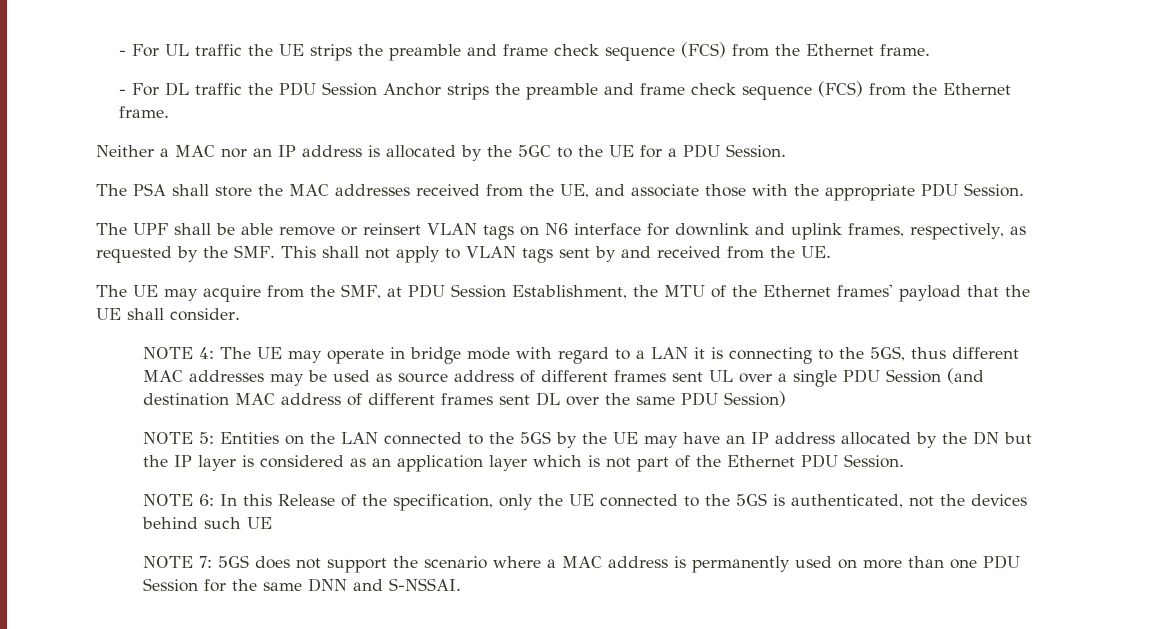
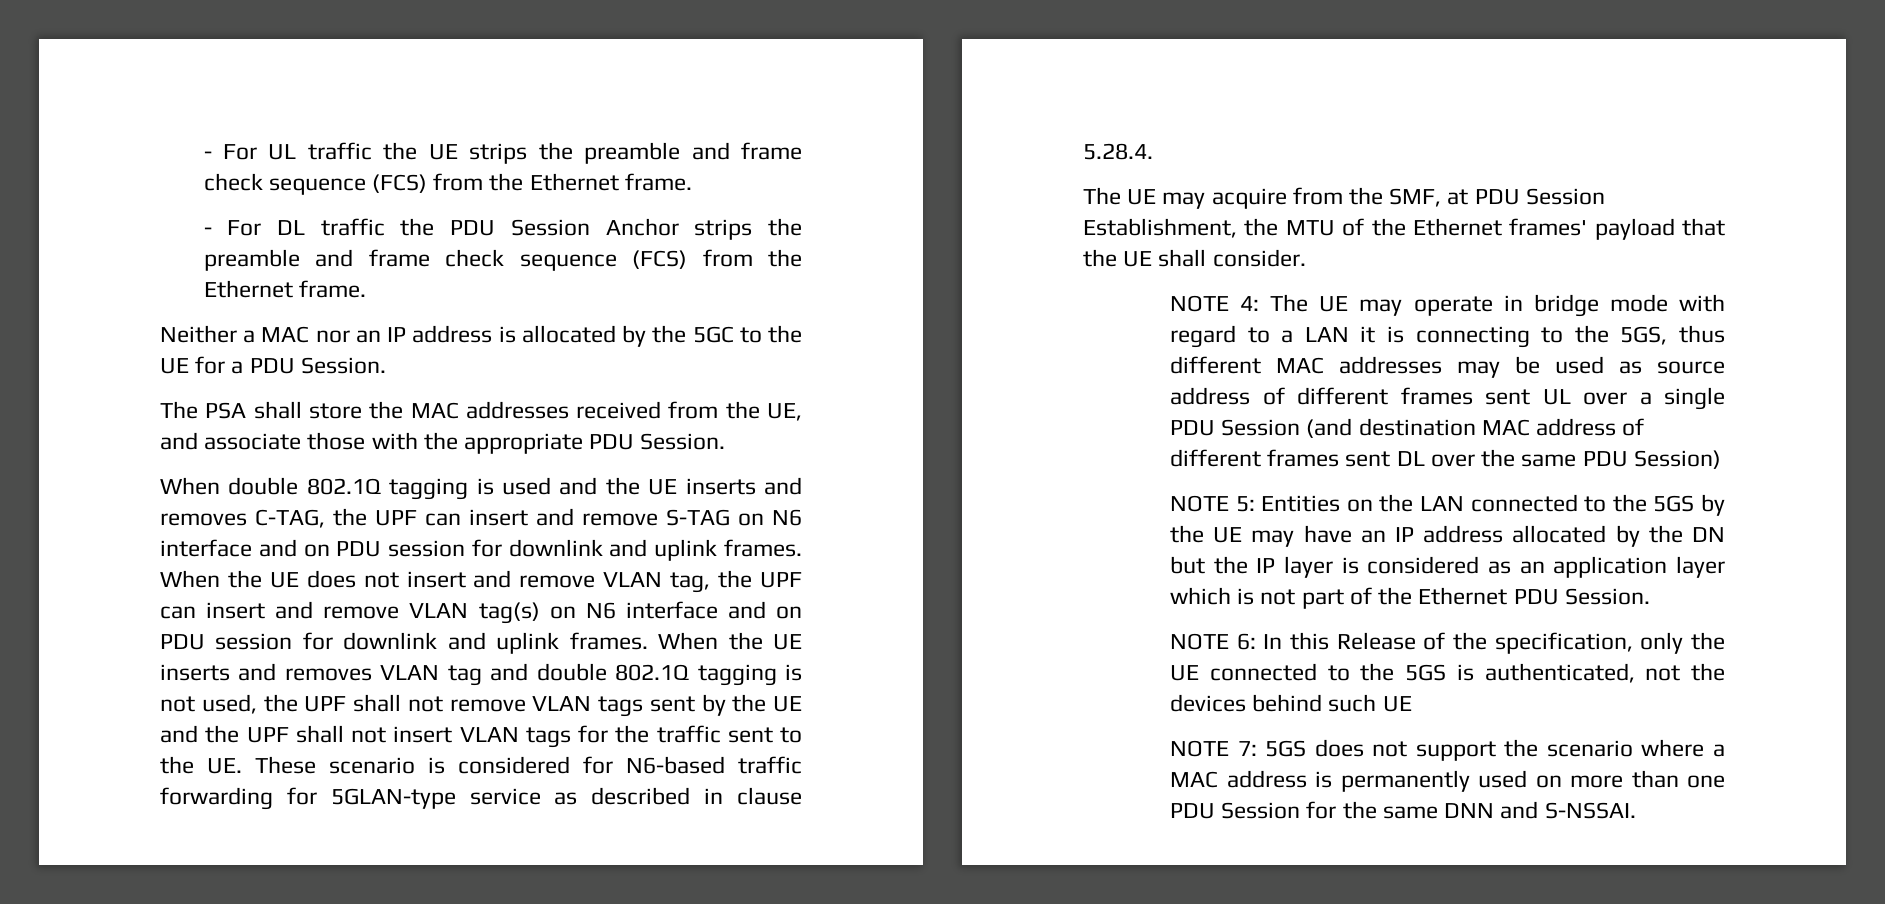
[96,223,1026,240] [96,245,831,263] The UPF shall be able remove or reinsert VLAN tags on N6 interface for downlink and uplink frames, respectively, as requested by the SMF. This shall not apply to VLAN tags sent by and received from the UE. -> [160,477,802,500] [160,508,802,528] [160,539,802,561] [160,570,802,593] [160,601,803,624] [160,632,802,654] [160,663,802,686] [160,694,802,717] [160,725,802,748] [160,756,802,774] [160,787,802,810] [1083,143,1153,160] When double 802.1Q tagging is used and the UE inserts and removes C-TAG, the UPF can insert and remove S-TAG on N6 interface and on PDU session for downlink and uplink frames. When the UE does not insert and remove VLAN tag, the UPF can insert and remove VLAN tag(s) on N6 interface and on PDU session for downlink and uplink frames. When the UE inserts and removes VLAN tag and double 802.1Q tagging is not used, the UPF shall not remove VLAN tags sent by the UE and the UPF shall not insert VLAN tags for the traffic sent to the UE. These scenario is considered for N6-based traffic forwarding for 5GLAN-type service as described in clause 5.28.4.

